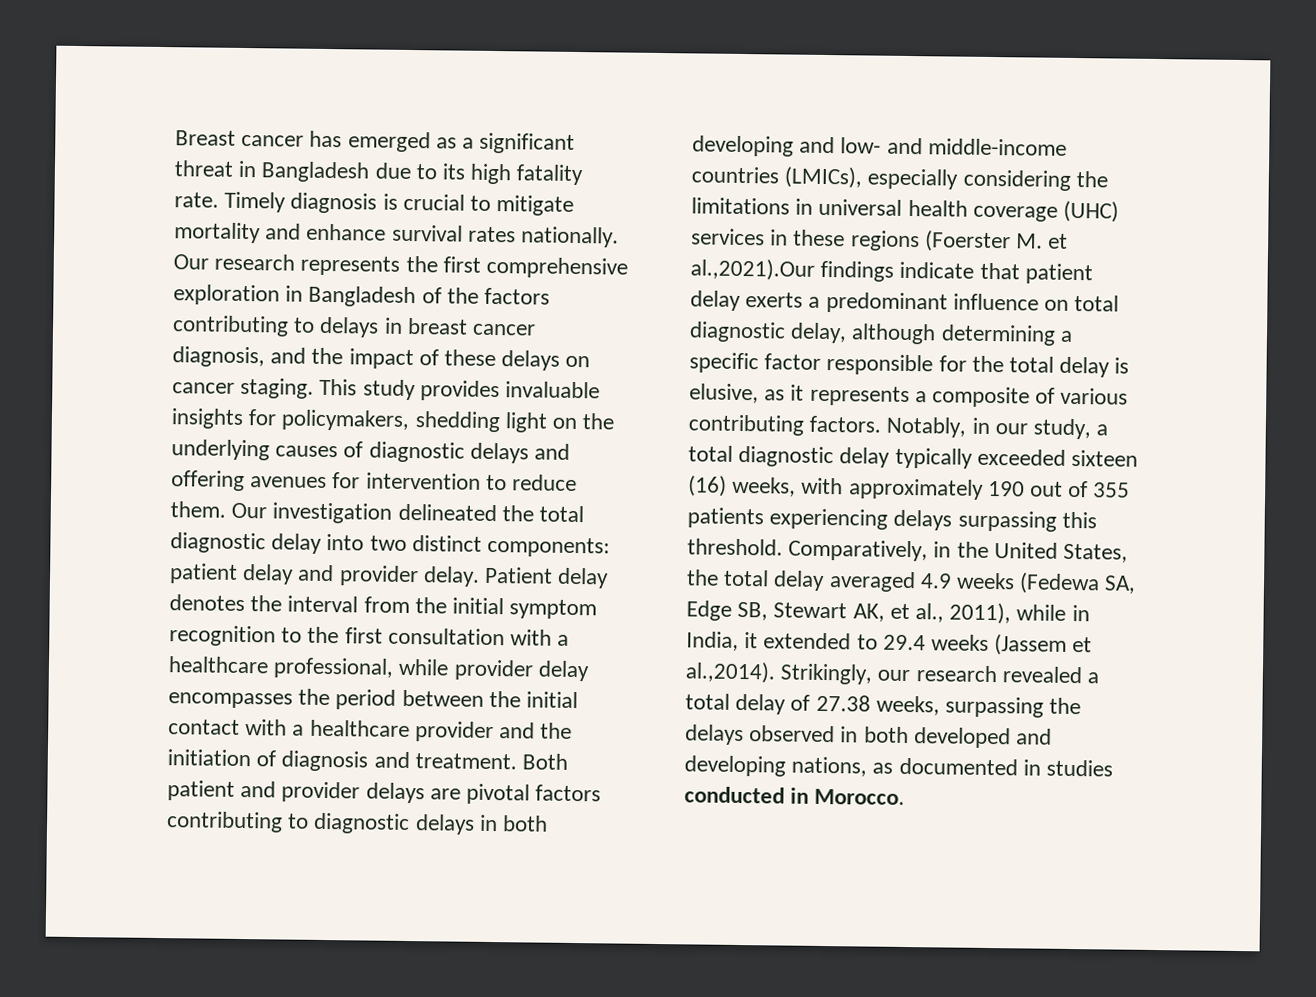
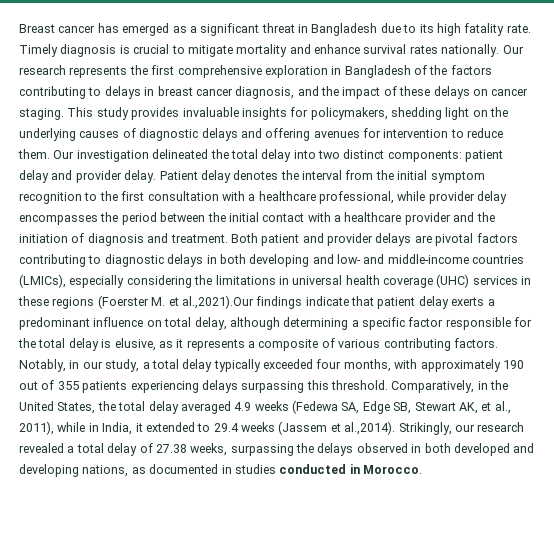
[170,532,266,554] diagnostic -> (258, 154) none
[689,321,786,343] diagnostic -> (192, 322) none
[738,445,835,468] diagnostic -> (179, 364) none
[1071,449,1139,467] [688,475,797,497] sixteen (16) weeks, -> [316,359,391,372] four months,

